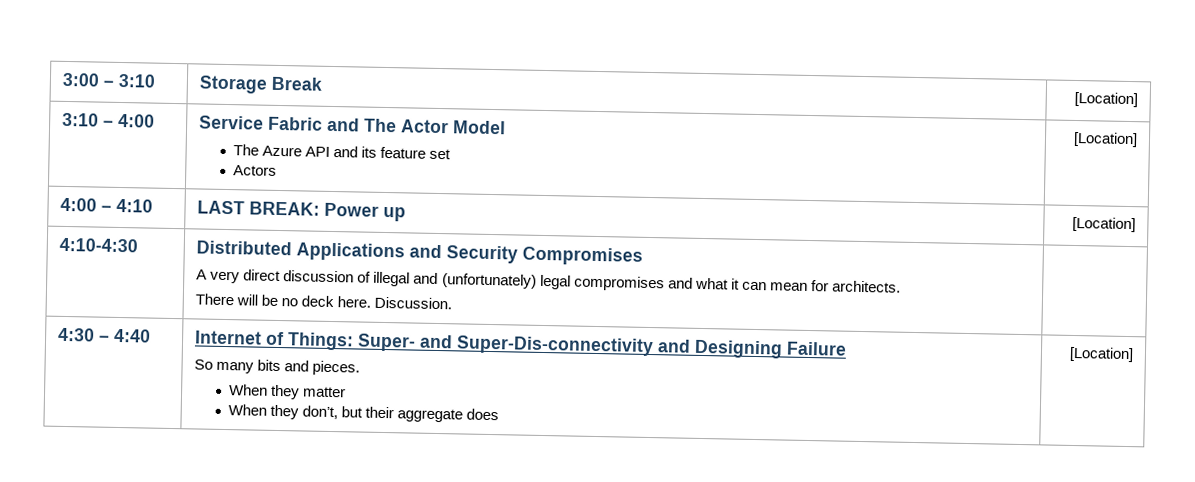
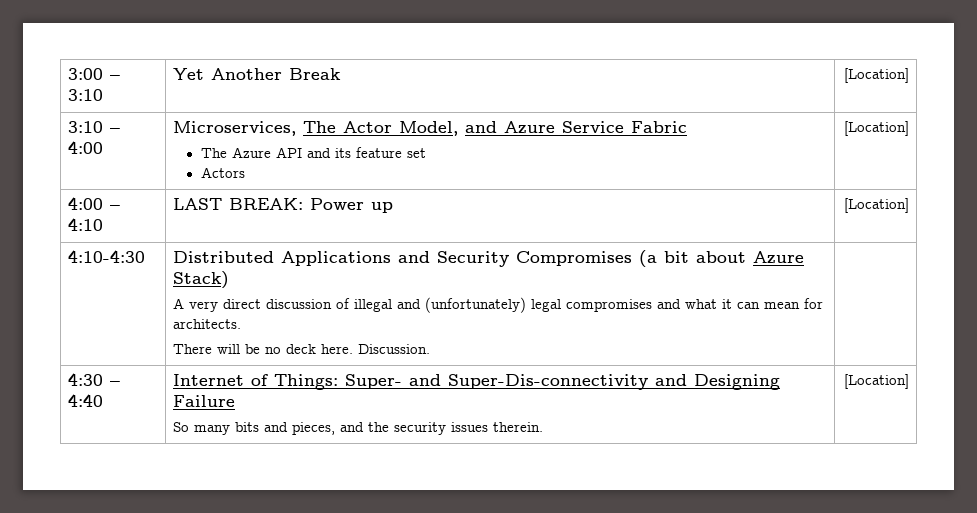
[199,75,269,94] Storage -> [172,68,282,80] Yet Another
[199,115,507,135] Service Fabric and The Actor Model -> [172,121,687,136] Microservices, The Actor Model, and Azure Service Fabric
(644, 256) none -> [638,250,804,267] [172,271,229,289] (a bit about Azure Stack)
[312,360,361,376] [229,384,347,400] [228,404,500,423] pieces. // When they matter // When they don’t, but their aggregate does -> [291,422,543,435] pieces, and the security issues therein.

